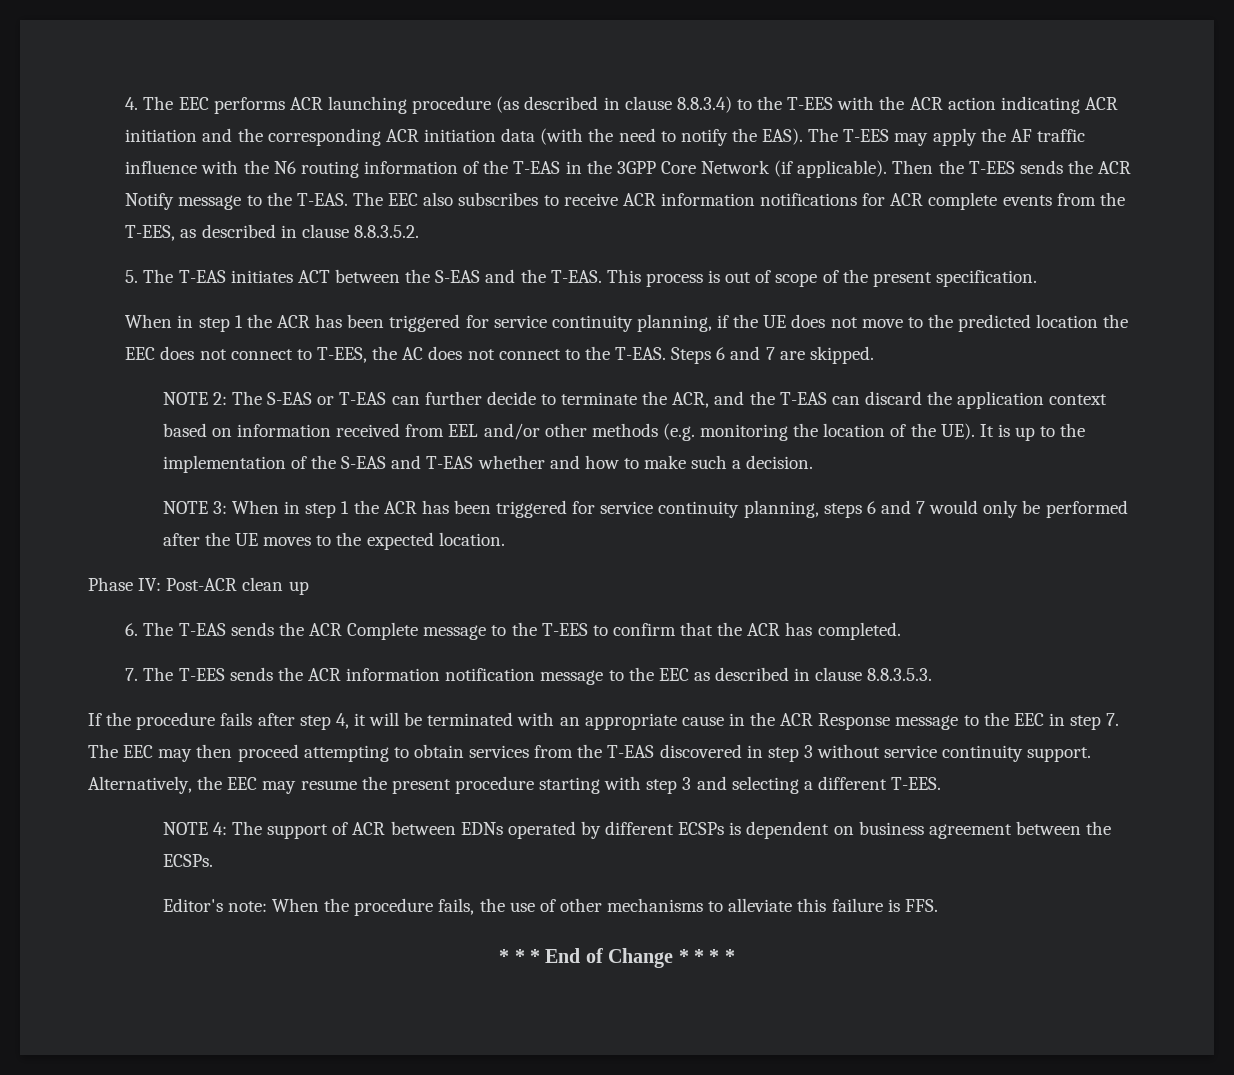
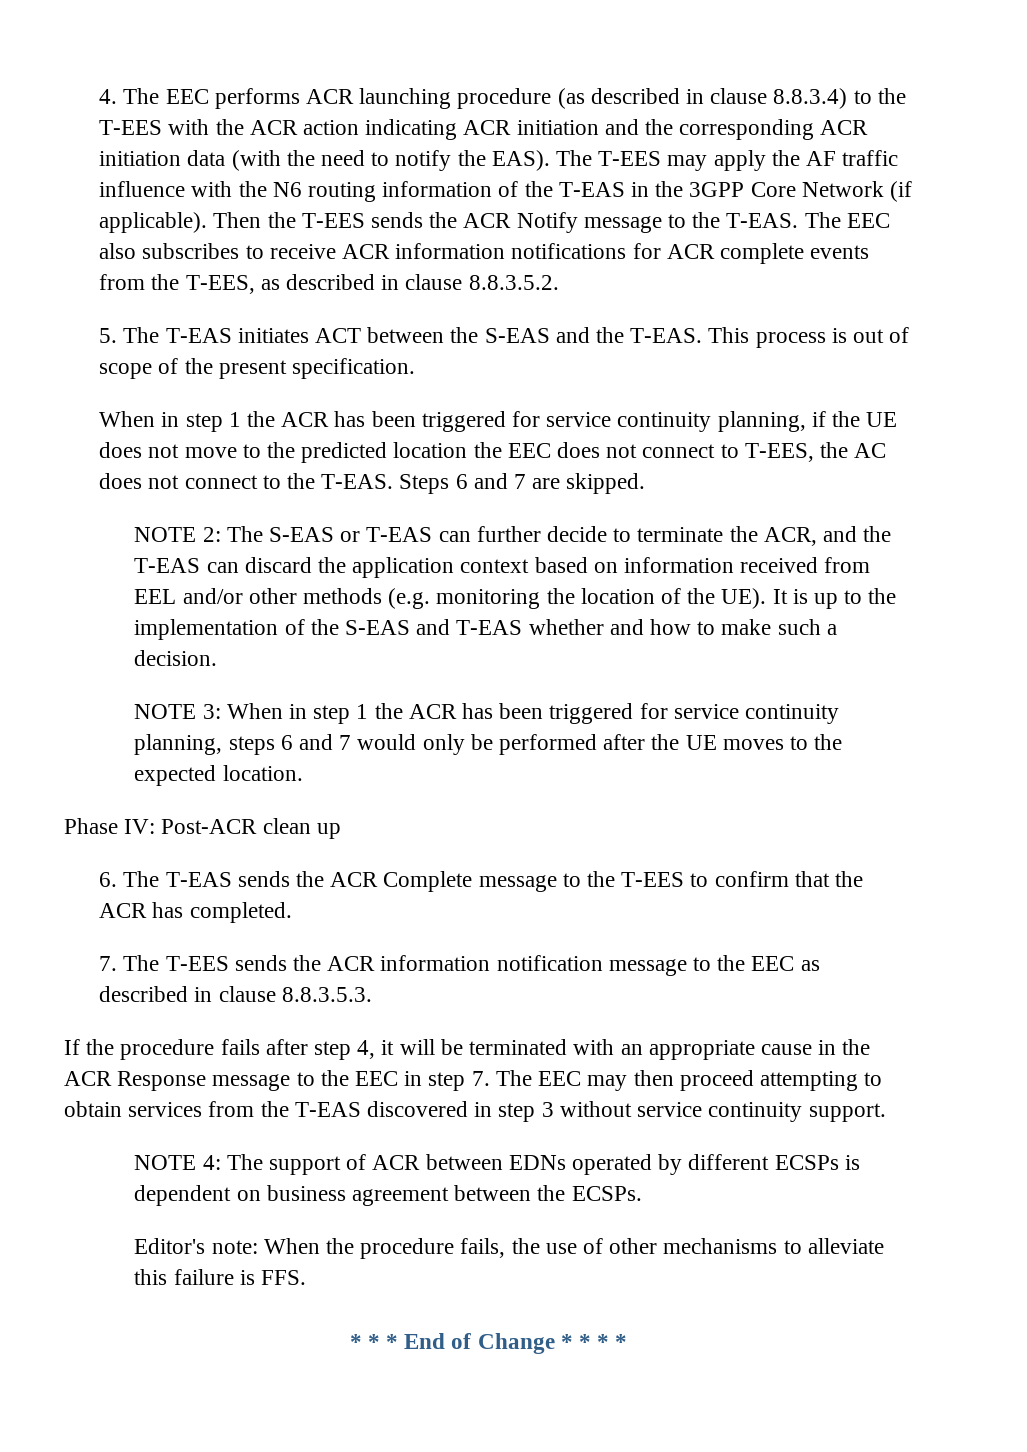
[88,776,942,794] Alternatively, the EEC may resume the present procedure starting with step 3 and selecting a different T-EES. -> (886, 1112) none

